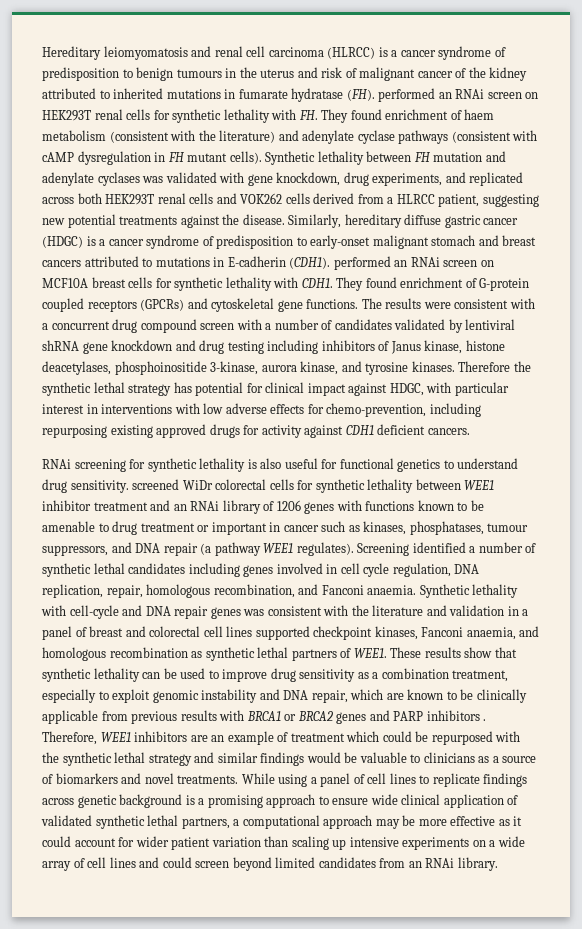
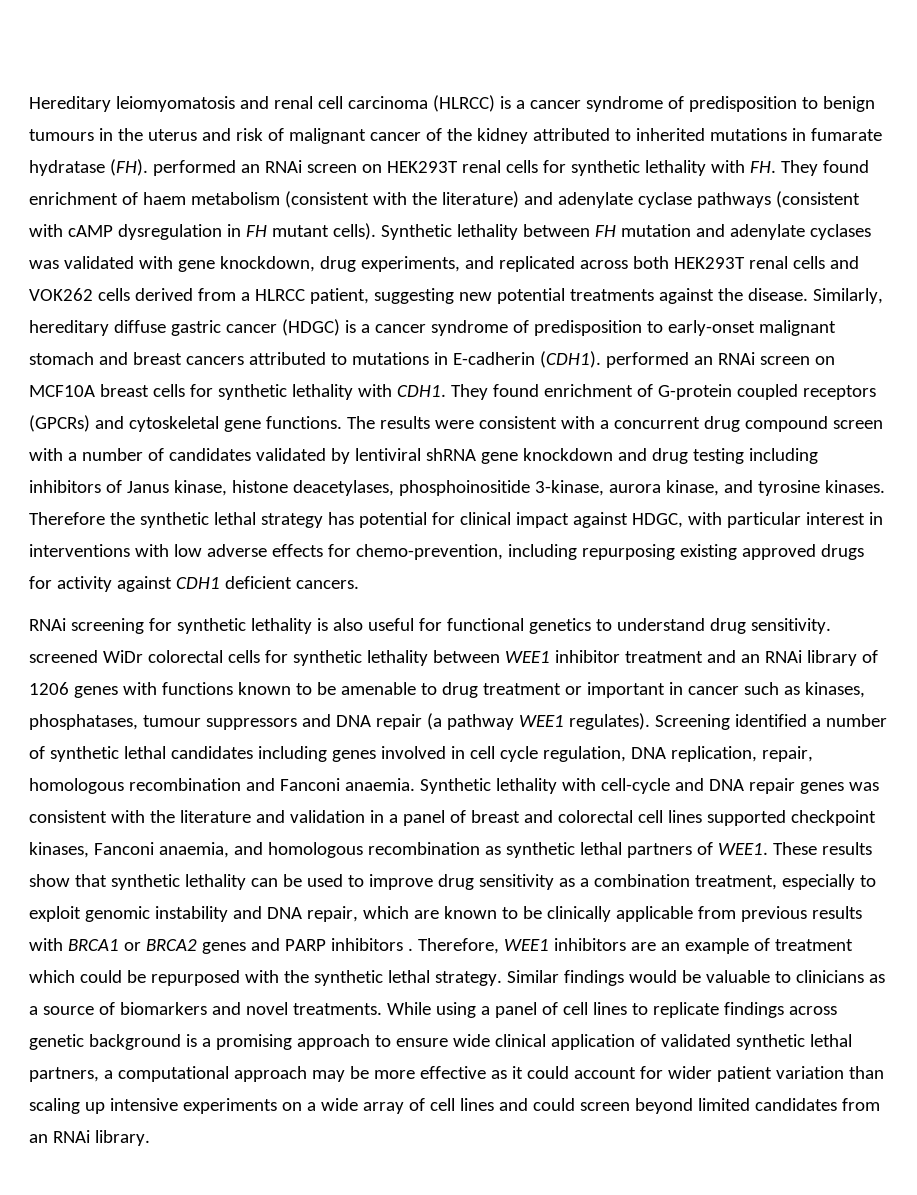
[42,545,108,556] suppressors, -> [205,718,297,730] suppressors
[213,584,295,598] recombination, -> [128,778,241,791] recombination
[148,752,258,766] strategy and similar -> [434,970,559,986] strategy. Similar

